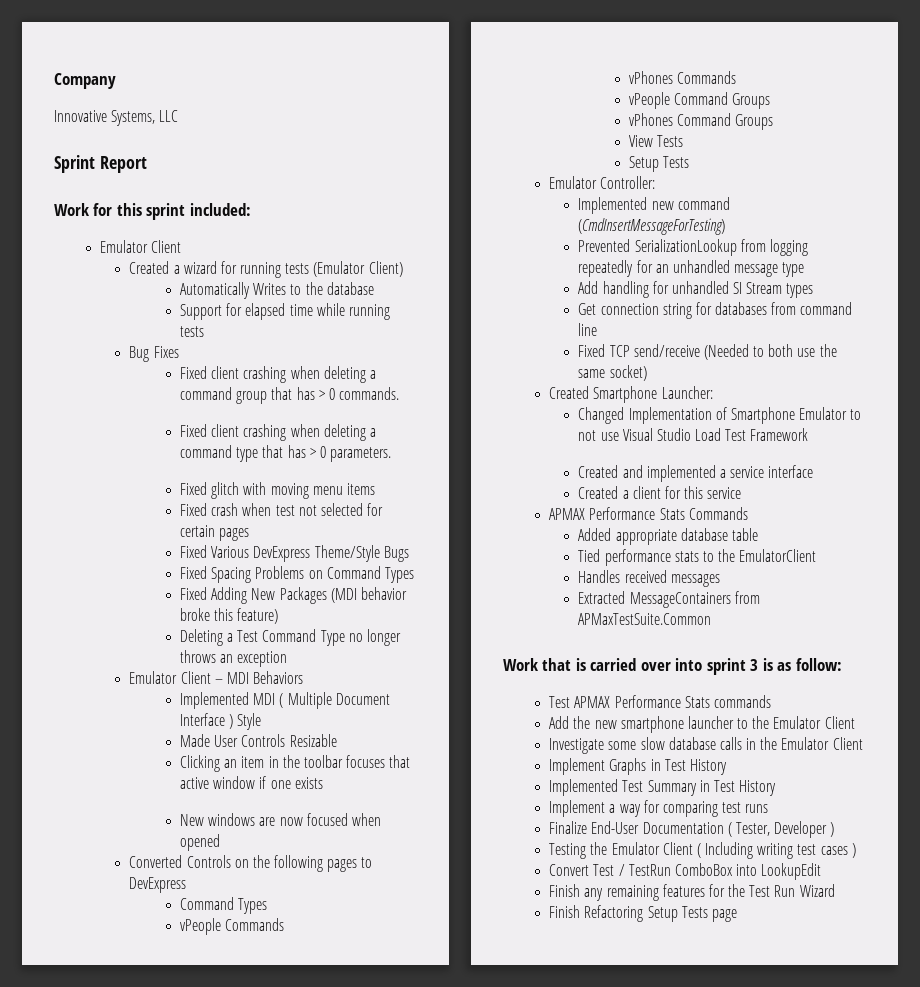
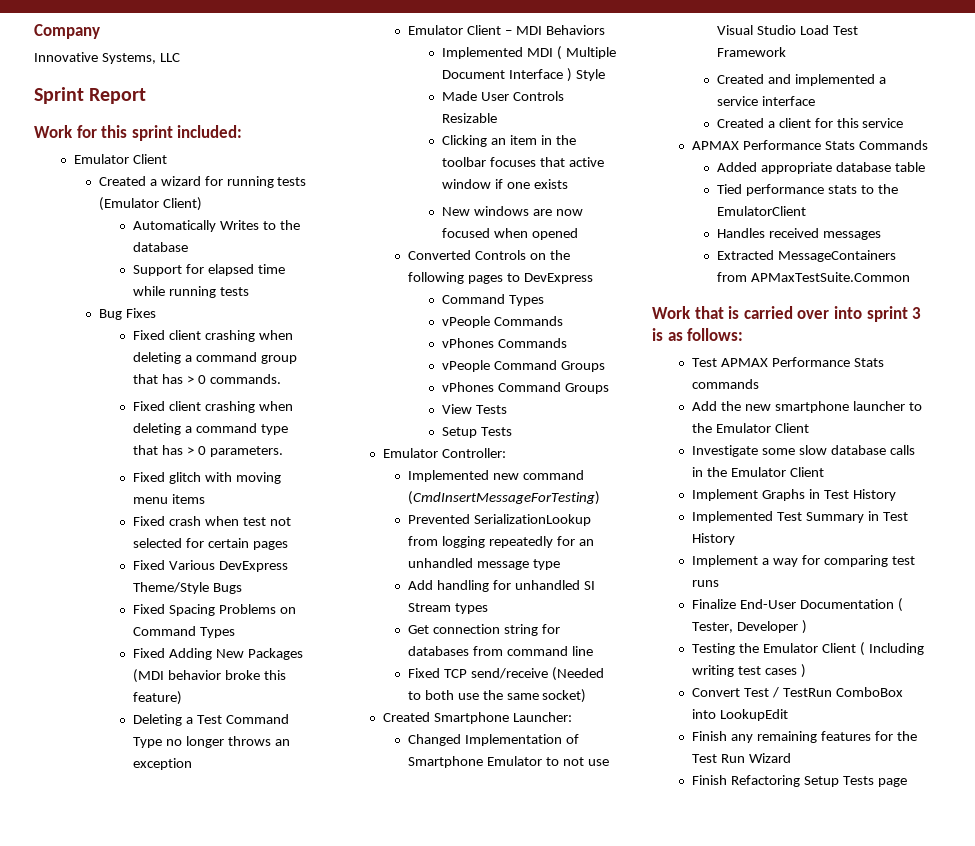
[795,658,842,671] follow: -> [687,328,744,341] follows:

